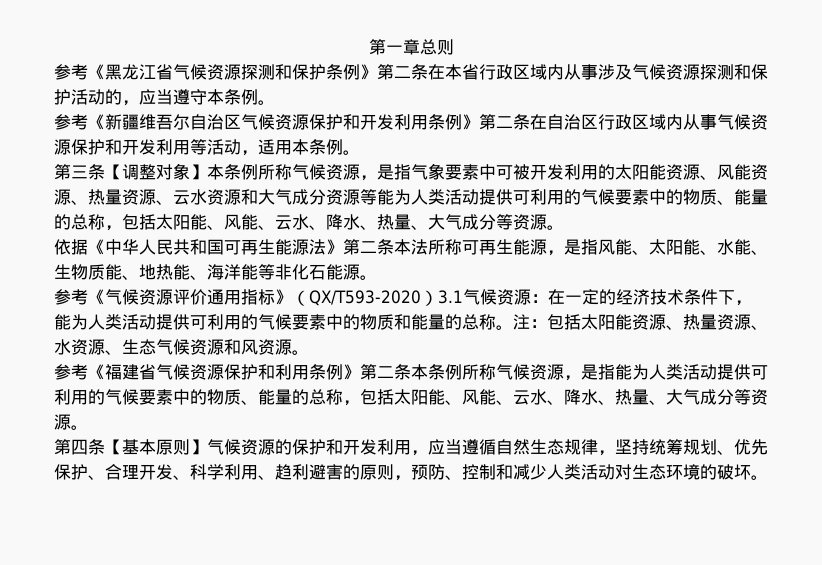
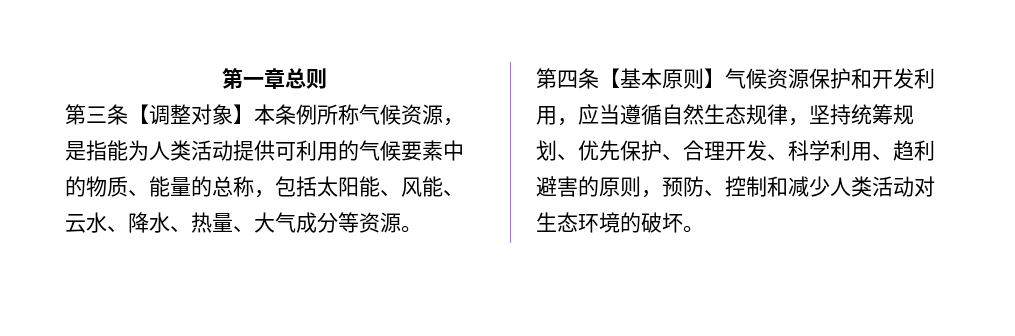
[54,64,768,80] [54,89,275,106] [54,114,768,130] [54,139,360,156] // 参考《黑龙江省气候资源探测和保护条例》第二条在本省行政区域内从事涉及气候资源探测和保护活动的，应当遵守本条例。 // 参考《新疆维吾尔自治区气候资源保护和开发利用条例》第二条在自治区行政区域内从事气候资源保护和开发利用等活动，适用本条例。 -> (327, 78) none
[411,163,768,180] [54,189,768,205] [54,214,564,231] [54,239,768,256] [54,264,377,280] [54,289,752,306] [54,314,768,330] [54,339,309,355] [54,364,615,381] 气象要素中可被开发利用的太阳能资源、风能资源、热量资源、云水资源和大气成分资源等能为人类活动提供可利用的气候要素中的物质、能量的总称，包括太阳能、风能、云水、降水、热量、大气成分等资源。 // 依据《中华人民共和国可再生能源法》第二条本法所称可再生能源，是指风能、太阳能、水能、生物质能、地热能、海洋能等非化石能源。 // 参考《气候资源评价通用指标》（QX/T593-2020）3.1气候资源：在一定的经济技术条件下，能为人类活动提供可利用的气候要素中的物质和能量的总称。注：包括太阳能资源、热量资源、水资源、生态气候资源和风资源。 // 参考《福建省气候资源保护和利用条例》第二条本条例所称气候资源，是指 -> (107, 150) none
[275,439,292,455] 的 -> (809, 78) none

